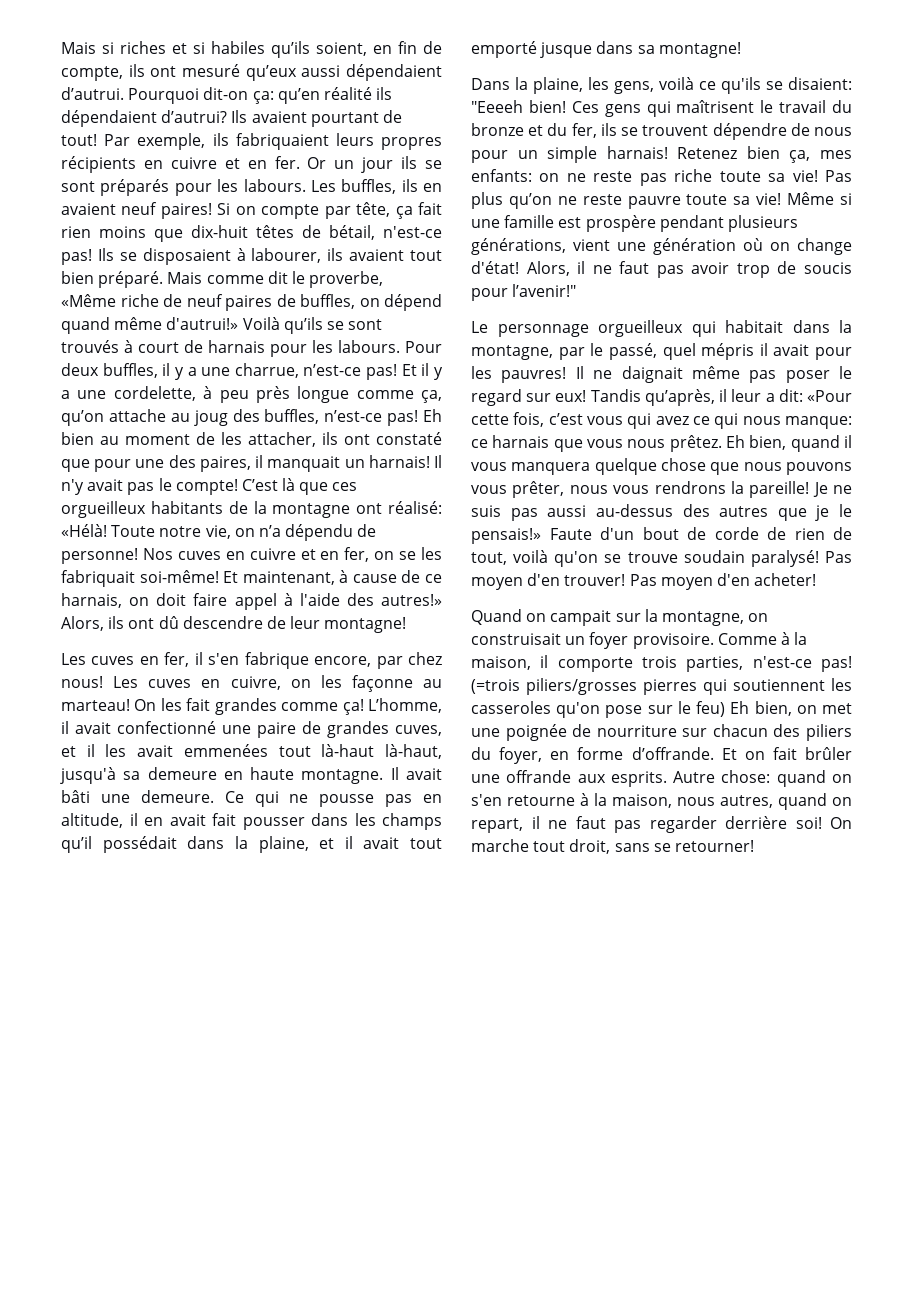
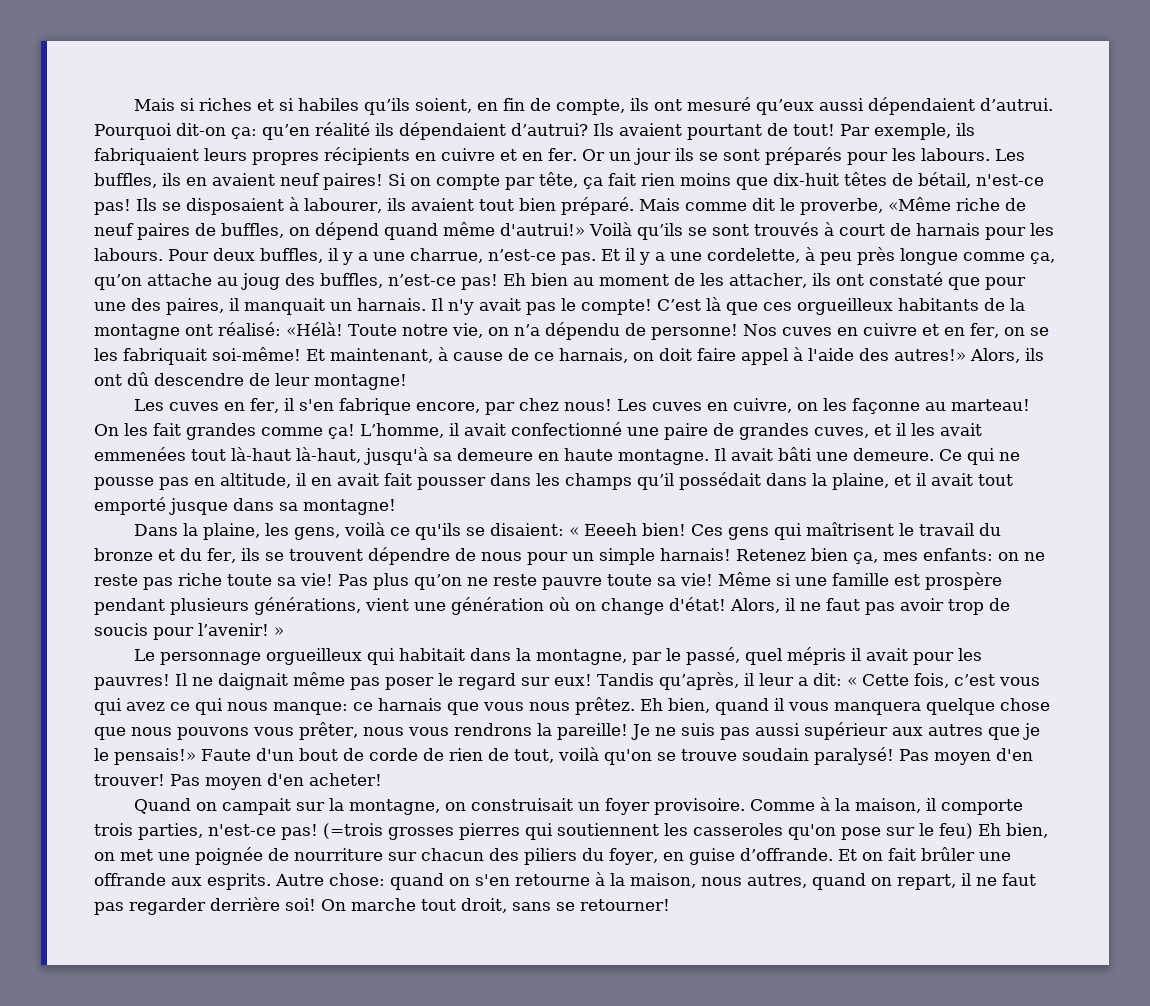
[366,364,398,380] pas! -> [561,252,596,265] pas.
[368,455,430,468] harnais! -> [357,298,426,311] harnais.
[471,100,523,113] "Eeeeh -> [569,523,638,536] « Eeeeh
[512,284,577,297] l’avenir!" -> [198,623,284,636] l’avenir! »
[807,390,852,402] [471,414,509,425] «Pour cette -> [846,674,909,686] « Cette
[595,504,710,517] au-dessus des -> [803,722,923,740] supérieur aux
[526,678,637,695] piliers/grosses -> [388,827,454,840] grosses
[577,747,624,760] forme -> [688,848,735,865] guise

